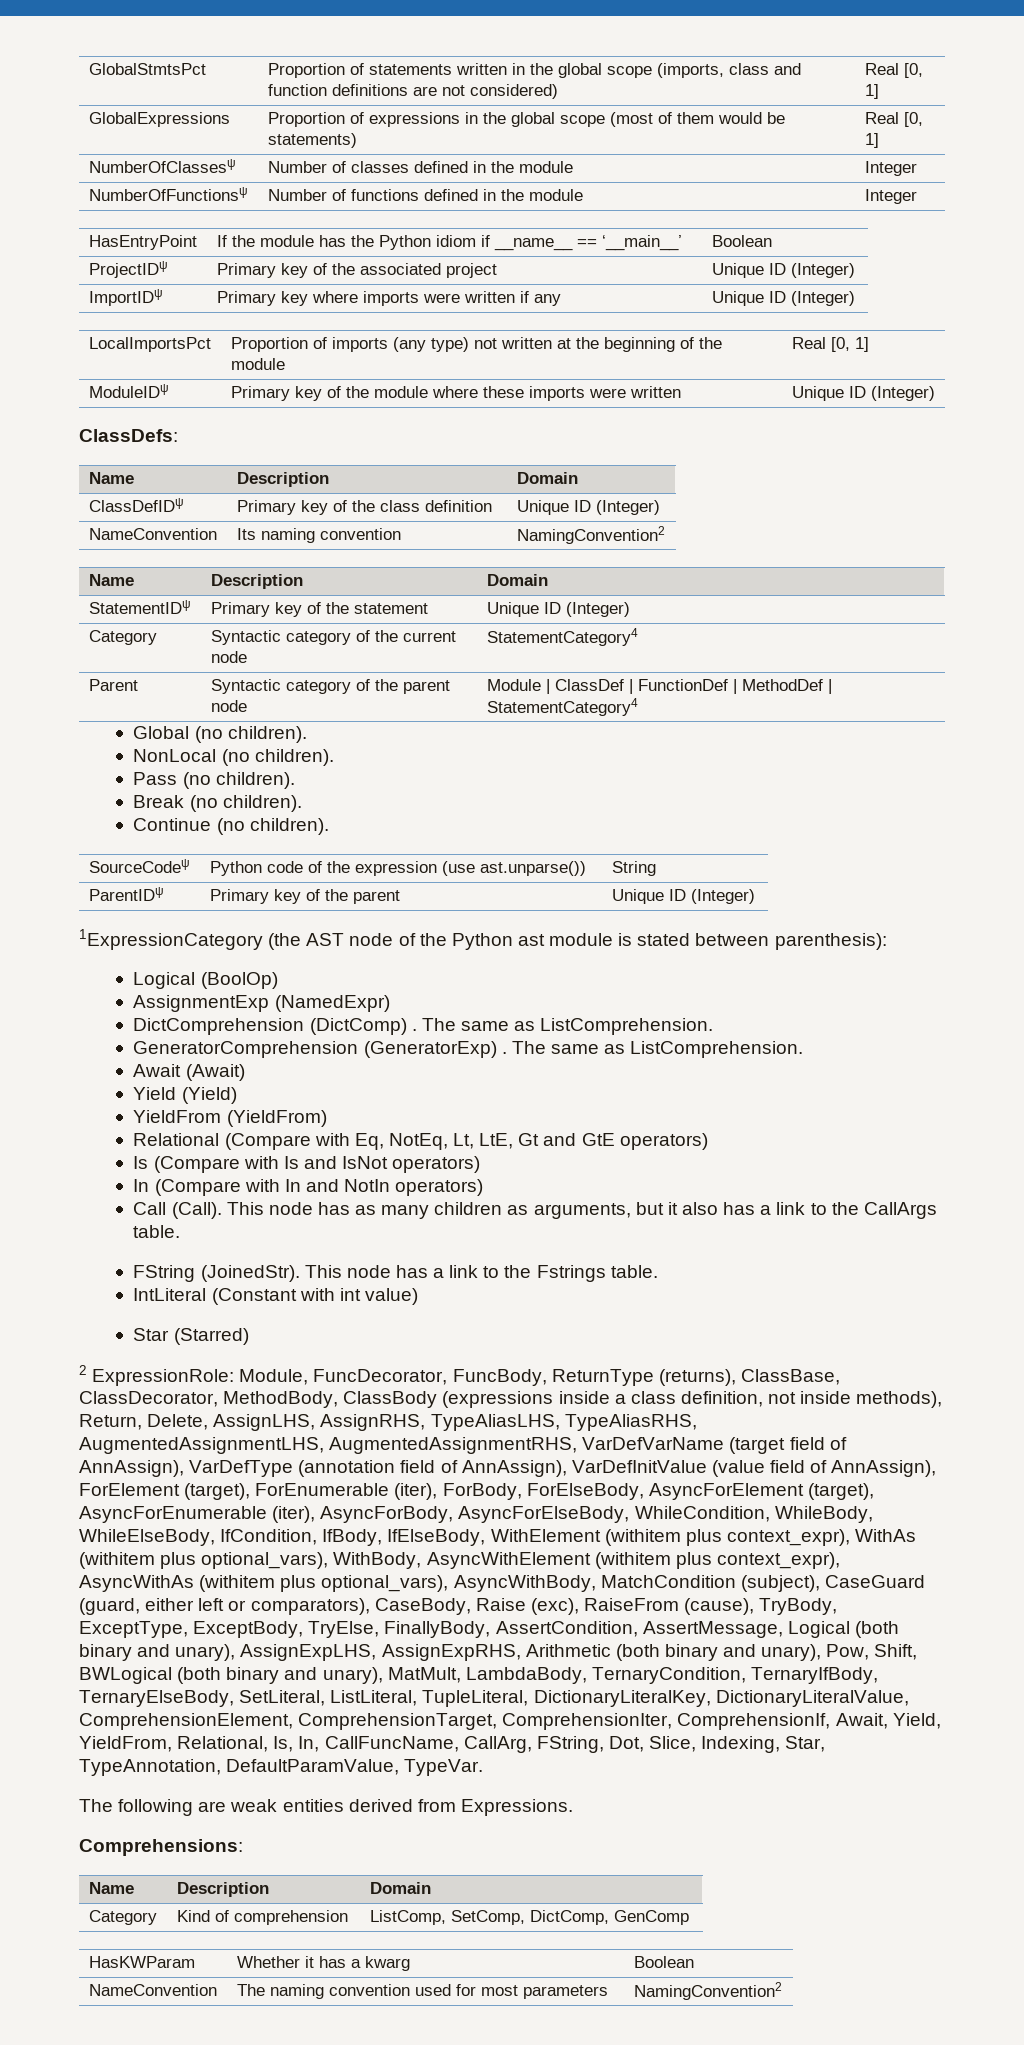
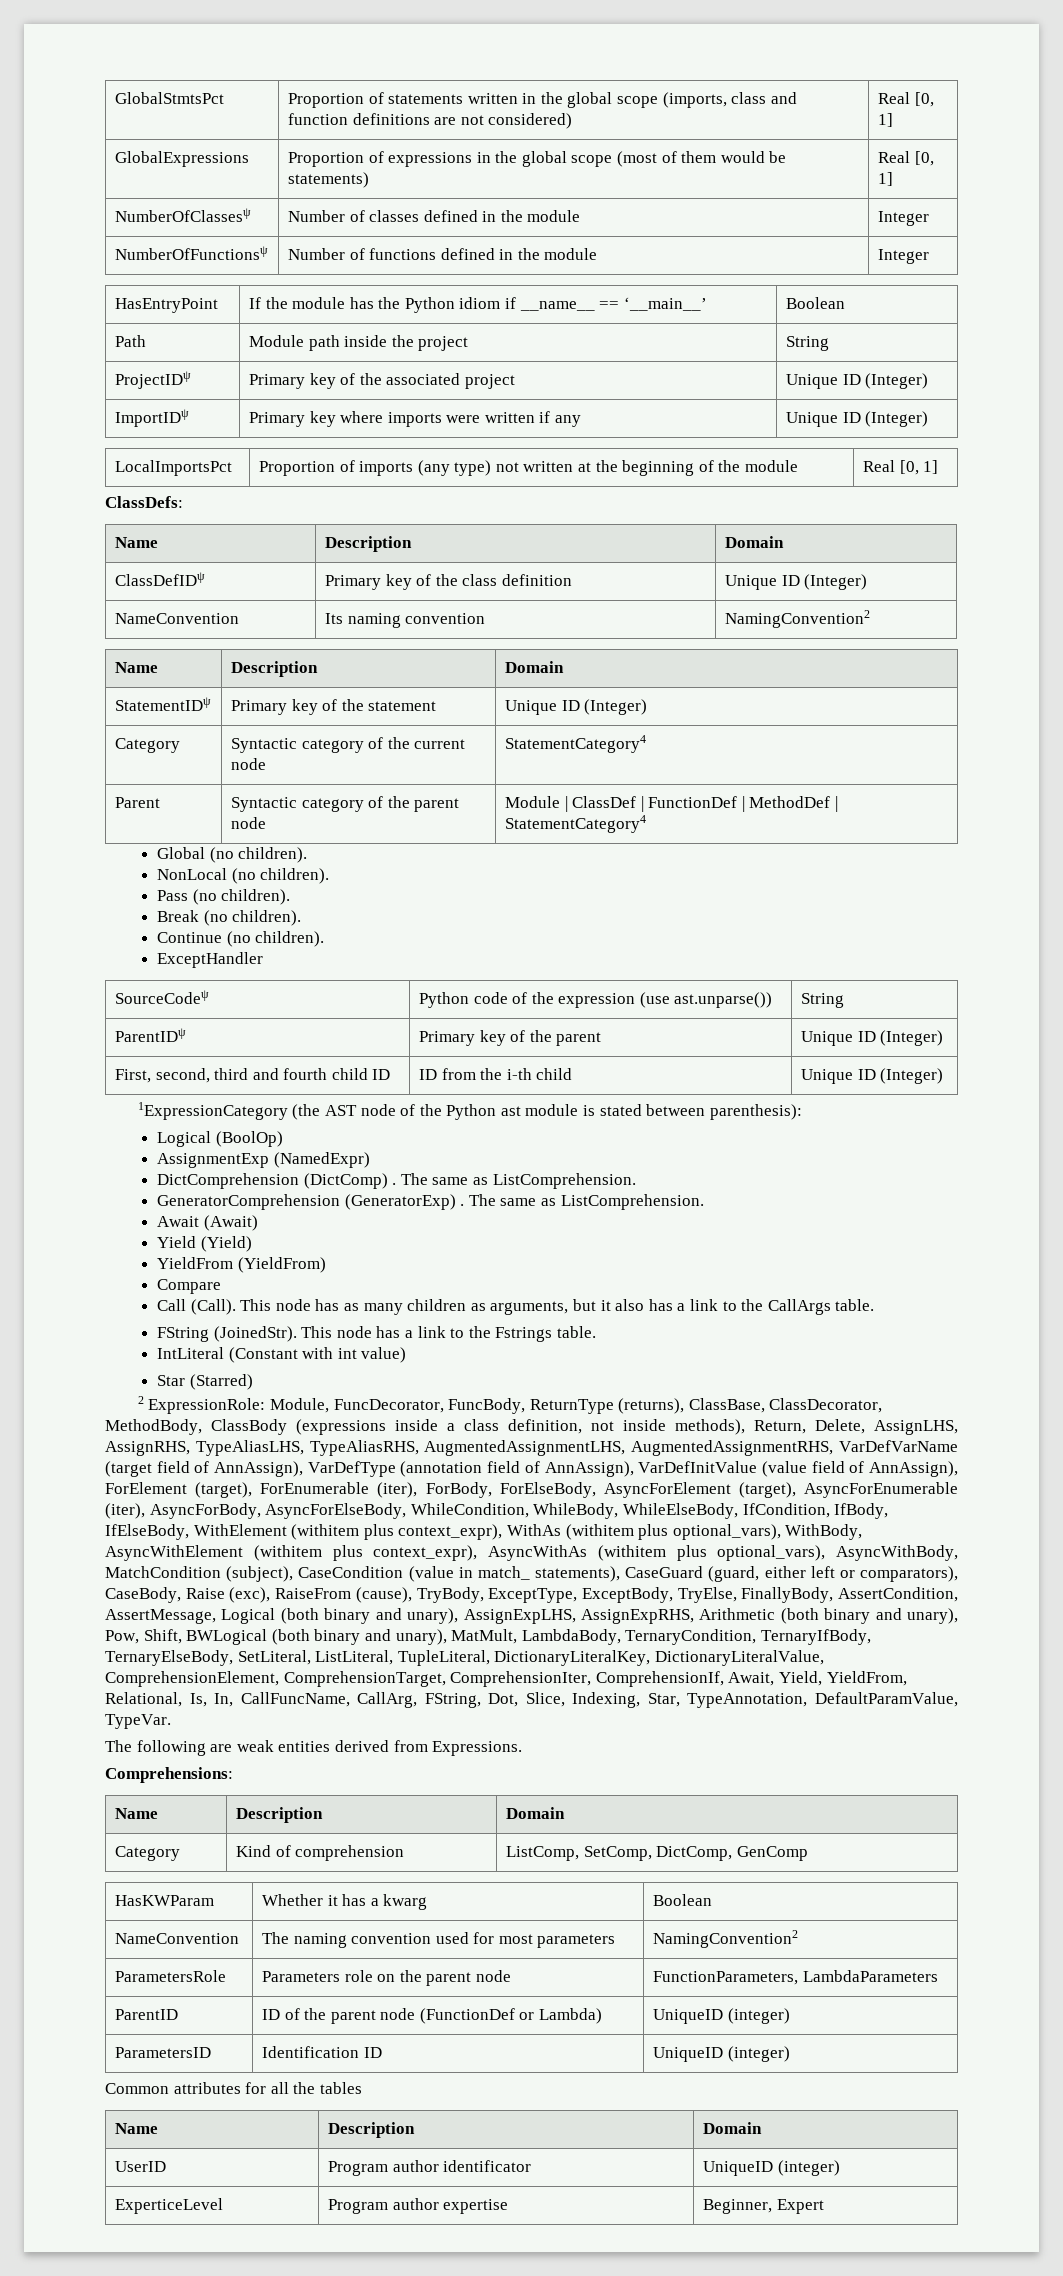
(772, 241) none -> [114,335,146,347] [248,335,469,351] [785,336,829,351] // Path | Module path inside the project | String
[88,384,169,398] [230,386,681,401] [791,386,935,401] // ModuleIDψ | Primary key of the module where these imports were written | Unique ID (Integer) -> (939, 467) none
(329, 826) none -> [157,952,264,968] // ExceptHandler
(755, 896) none -> [114,1068,391,1083] [418,1068,573,1080] [800,1068,944,1084] // First, second, third and fourth child ID | ID from the i-th child | Unique ID (Integer)
[133,1133,708,1150] [133,1156,481,1173] [133,1179,484,1196] Relational (Compare with Eq, NotEq, Lt, LtE, Gt and GtE operators) // Is (Compare with Is and IsNot operators) // In (Compare with In and NotIn operators) -> [157,1279,222,1294] Compare
(820, 1583) none -> [298,1566,620,1582] CaseCondition (value in match_ statements),
(782, 1991) none -> [114,1970,226,1982] [261,1970,511,1986] [652,1970,938,1985] [114,2009,178,2020] [261,2008,603,2024] [652,2008,790,2024] [114,2047,211,2058] [261,2046,382,2058] [652,2046,790,2062] [105,2082,362,2094] [114,2123,158,2134] [327,2122,415,2138] [702,2122,762,2134] [114,2161,166,2172] [327,2160,532,2176] [702,2160,840,2176] [114,2198,223,2214] [327,2198,509,2214] [702,2199,824,2214] // ParametersRole | Parameters role on the parent node | FunctionParameters, LambdaParameters // ParentID | ID of the parent node (FunctionDef or Lambda) | UniqueID (integer) // ParametersID | Identification ID | UniqueID (integer) // Common attributes for all the tables // Name | Description | Domain // UserID | Program author identificator | UniqueID (integer) // ExperticeLevel | Program author expertise | Beginner, Expert

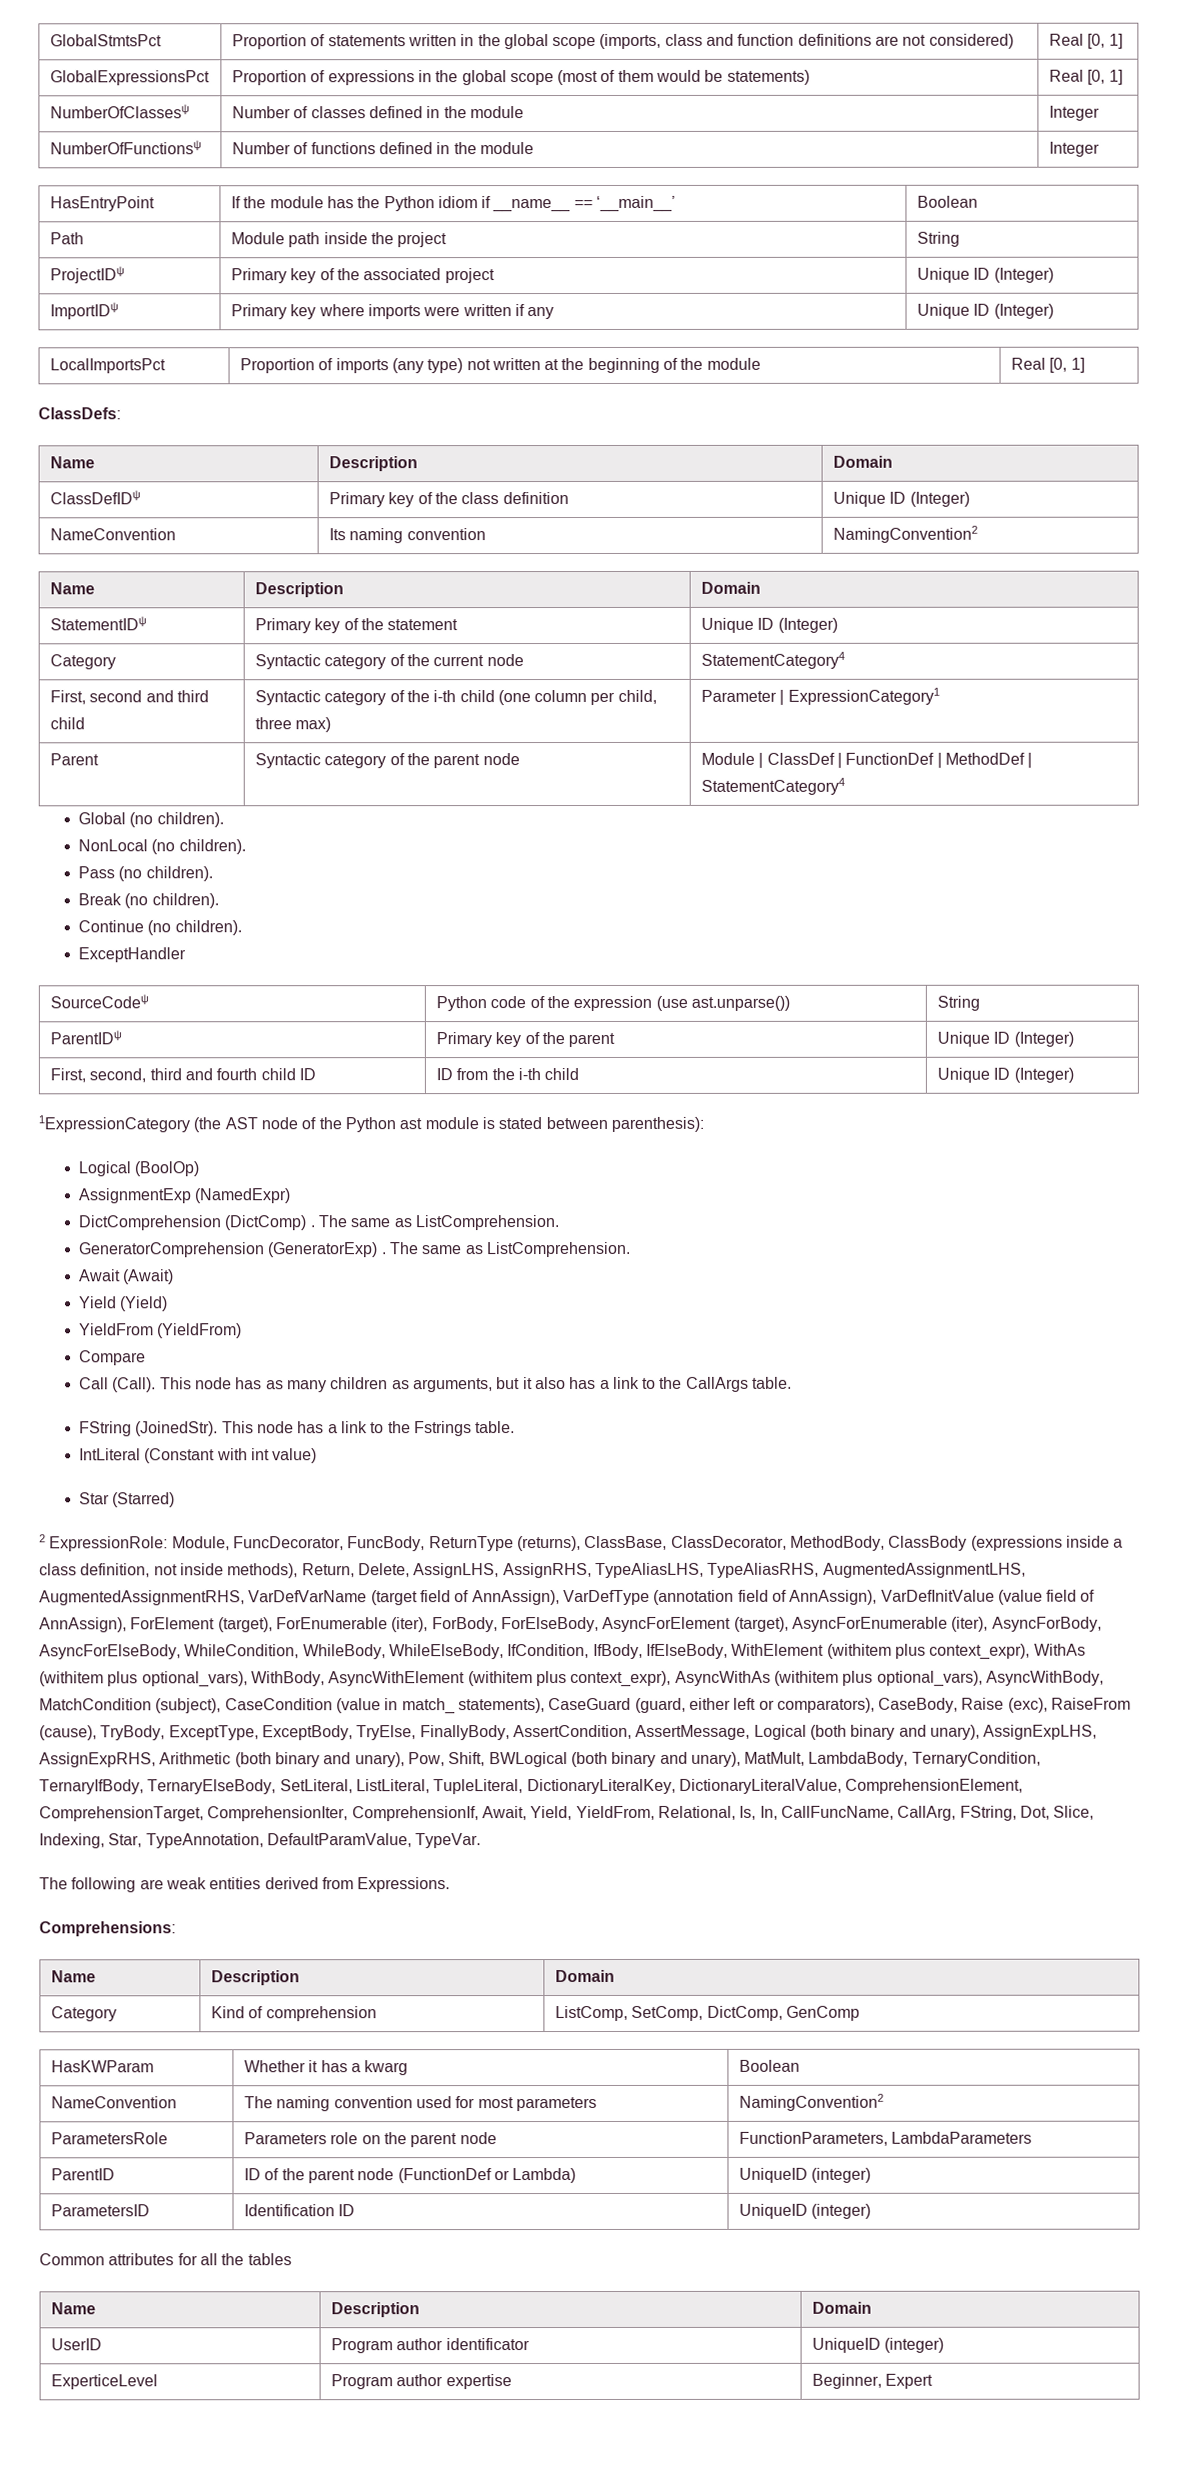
[114,151,249,167] GlobalExpressions -> [49,70,210,86] GlobalExpressionsPct
(646, 744) none -> [49,690,209,705] [49,717,85,730] [254,689,657,706] [254,717,332,733] [700,687,940,705] // First, second and third child | Syntactic category of the i-th child (one column per child, three max) | Parameter | ExpressionCategory1

